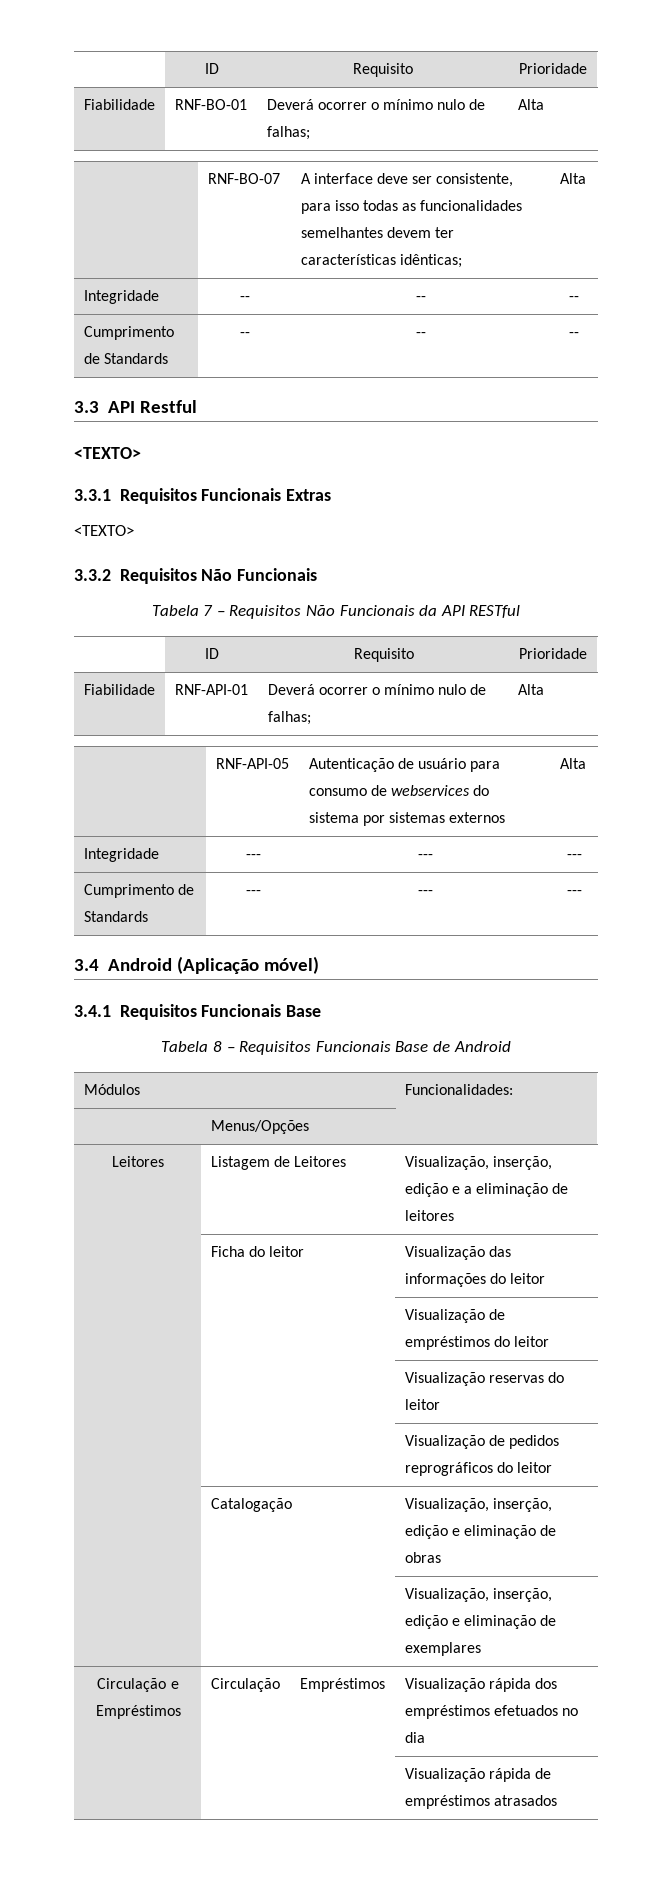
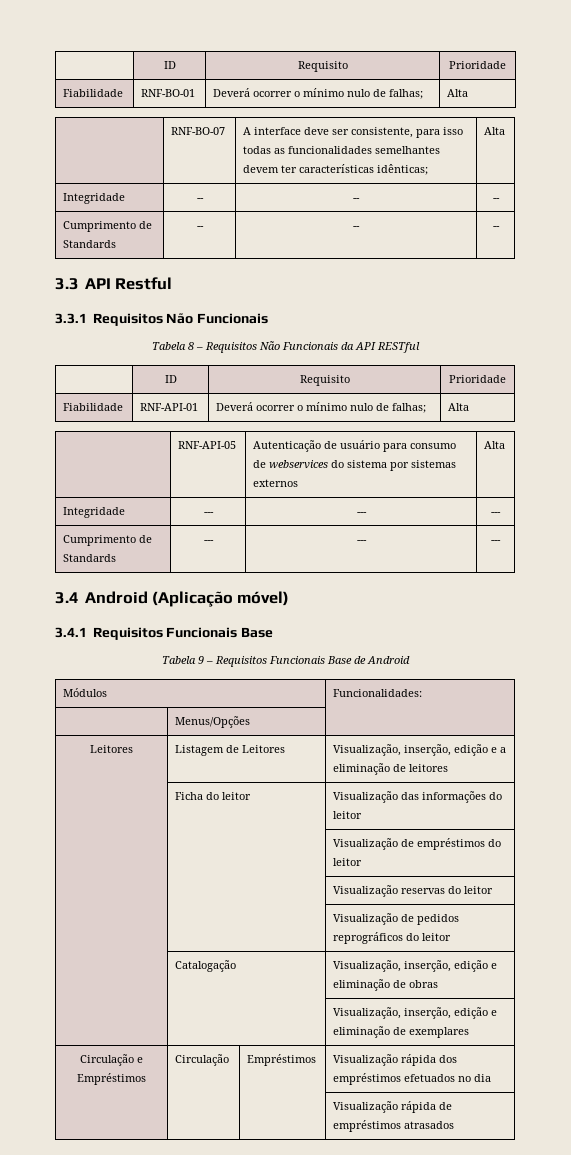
[74,447,141,459] [74,488,332,504] [74,525,134,536] [74,569,111,581] <TEXTO> // 3.3.1 Requisitos Funcionais Extras // <TEXTO> // 3.3.2 -> [55,313,87,324] 3.3.1
[203,605,214,616] 7 -> [188,342,194,350] 8
[213,1041,223,1052] 8 -> [198,656,204,664] 9

